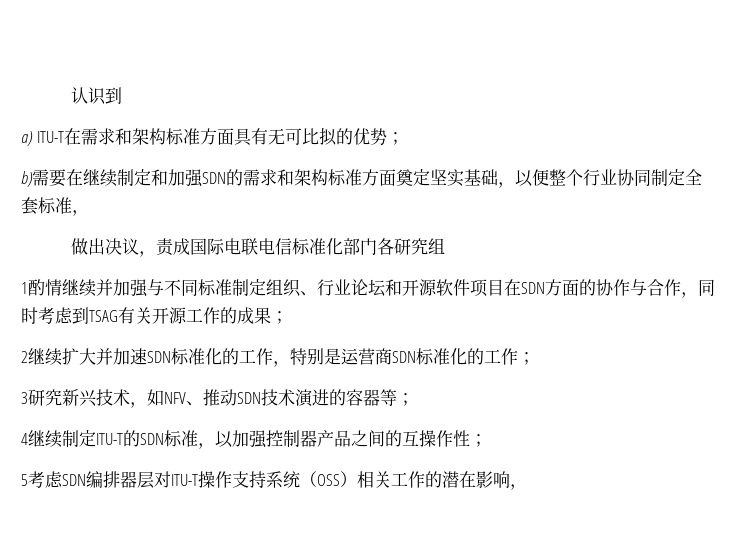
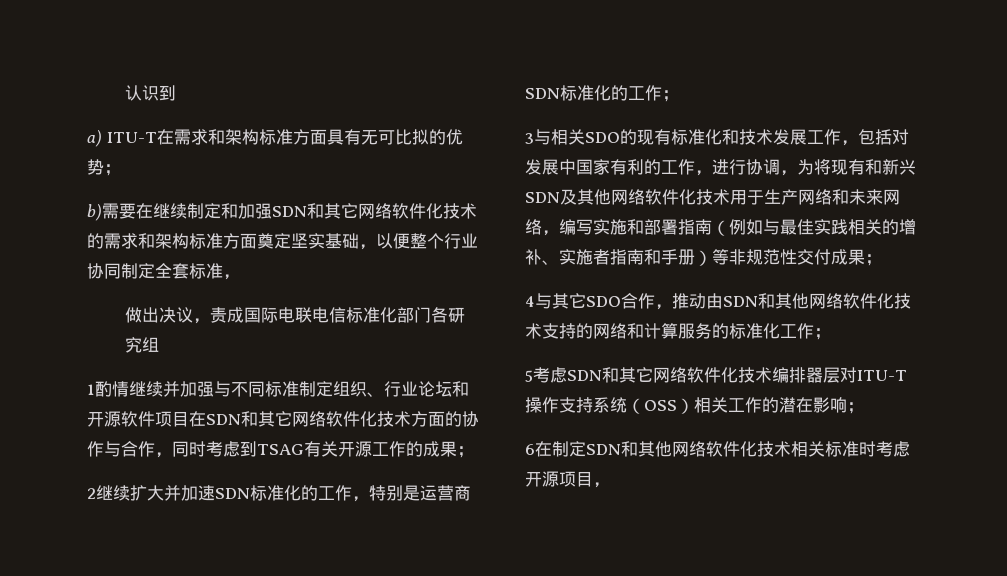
(226, 178) none -> [307,203,477,219] 和其它网络软件化技术
(545, 288) none -> [241,411,411,427] 和其它网络软件化技术
[28,389,414,408] [21,430,470,449] 研究新兴技术，如NFV、推动SDN技术演进的容器等； // 4继续制定ITU-T的SDN标准，以加强控制器产品之间的互操作性 -> [534,129,909,146] [525,159,916,176] [525,189,900,205] [525,219,916,236] [525,249,882,266] [525,293,911,310] [525,323,814,339] 与相关SDO的现有标准化和技术发展工作，包括对发展中国家有利的工作，进行协调，为将现有和新兴SDN及其他网络软件化技术用于生产网络和未来网络，编写实施和部署指南（例如与最佳实践相关的增补、实施者指南和手册）等非规范性交付成果； // 4与其它SDO合作，推动由SDN和其他网络软件化技术支持的网络和计算服务的标准化工作
(86, 480) none -> [602,367,772,383] 和其它网络软件化技术
(510, 479) none -> [847,402,864,414] [525,441,910,457] [525,471,593,487] ； // 6在制定SDN和其他网络软件化技术相关标准时考虑开源项目

